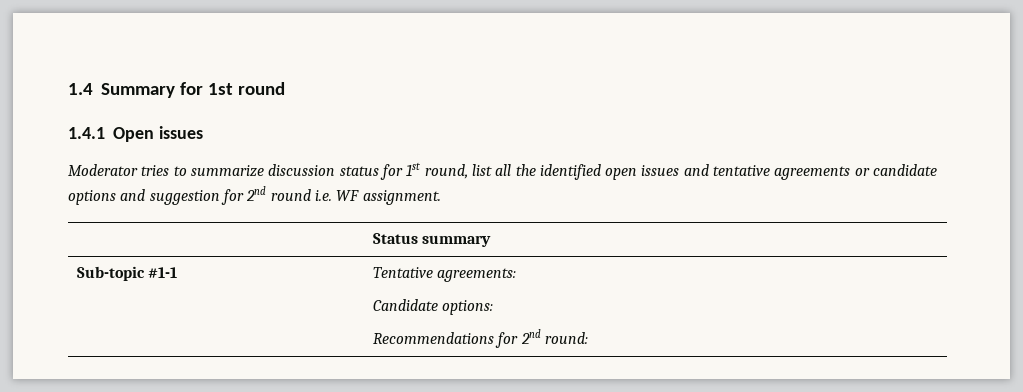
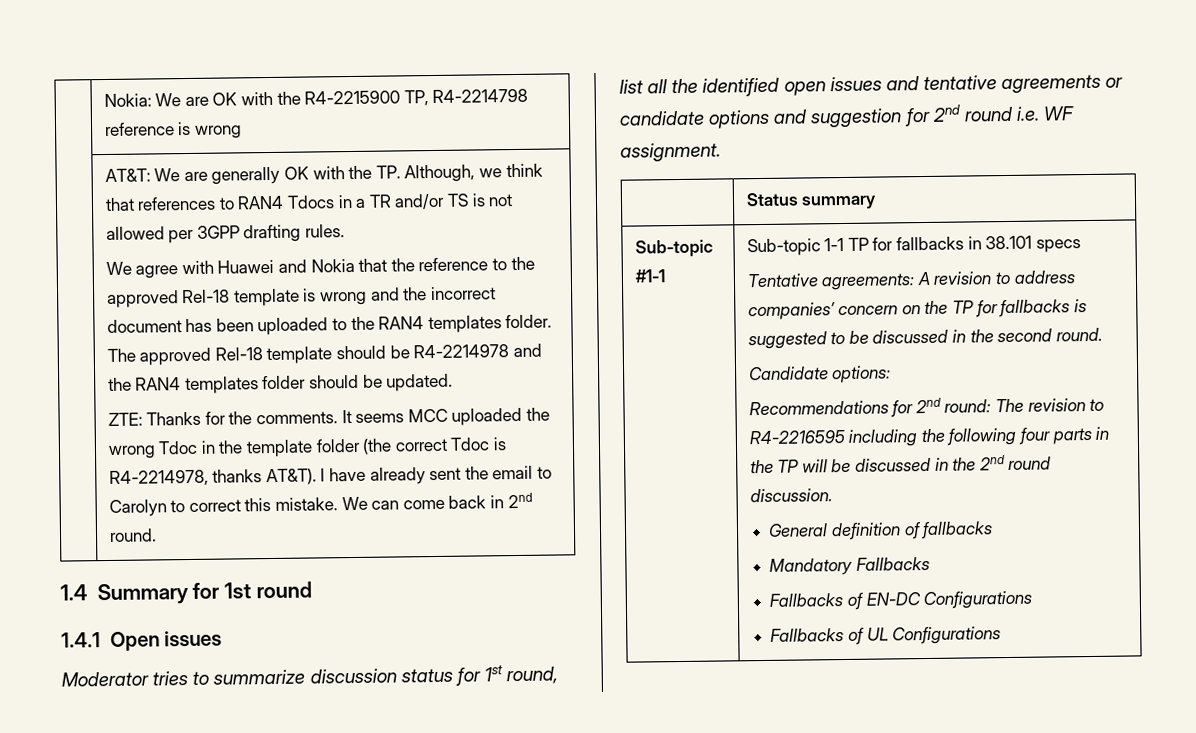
(68, 89) none -> [103,88,529,108] [103,121,242,139] [104,163,543,185] [104,193,514,212] [105,224,346,244] [105,256,535,279] [106,286,496,309] [106,314,553,336] [106,343,542,366] [107,373,454,395] [107,407,550,426] [107,437,507,459] [108,465,552,487] [108,492,533,517] [108,528,157,542] | Nokia: We are OK with the R4-2215900 TP, R4-2214798 reference is wrong // | AT&T: We are generally OK with the TP. Although, we think that references to RAN4 Tdocs in a TR and/or TS is not allowed per 3GPP drafting rules. // We agree with Huawei and Nokia that the reference to the approved Rel-18 template is wrong and the incorrect document has been uploaded to the RAN4 templates folder. The approved Rel-18 template should be R4-2214978 and the RAN4 templates folder should be updated. // ZTE: Thanks for the comments. It seems MCC uploaded the wrong Tdoc in the template folder (the correct Tdoc is R4-2214978, thanks AT&T). I have already sent the email to Carolyn to correct this mistake. We can come back in 2nd round. //
[373,267,517,282] Tentative agreements: -> [746,235,1081,257] [746,270,1076,291] [747,299,1087,321] [747,327,1103,350] Sub-topic 1-1 TP for fallbacks in 38.101 specs // Tentative agreements: A revision to address companies’ concern on the TP for fallbacks is suggested to be discussed in the second round.
(589, 338) none -> [995,398,1105,413] [748,426,1110,447] [749,455,1052,474] [749,488,833,503] [768,521,994,541] [769,556,930,576] [769,590,1033,610] [770,626,1002,645] The revision to R4-2216595 including the following four parts in the TP will be discussed in the 2nd round discussion. // General definition of fallbacks // Mandatory Fallbacks // Fallbacks of EN-DC Configurations // Fallbacks of UL Configurations

